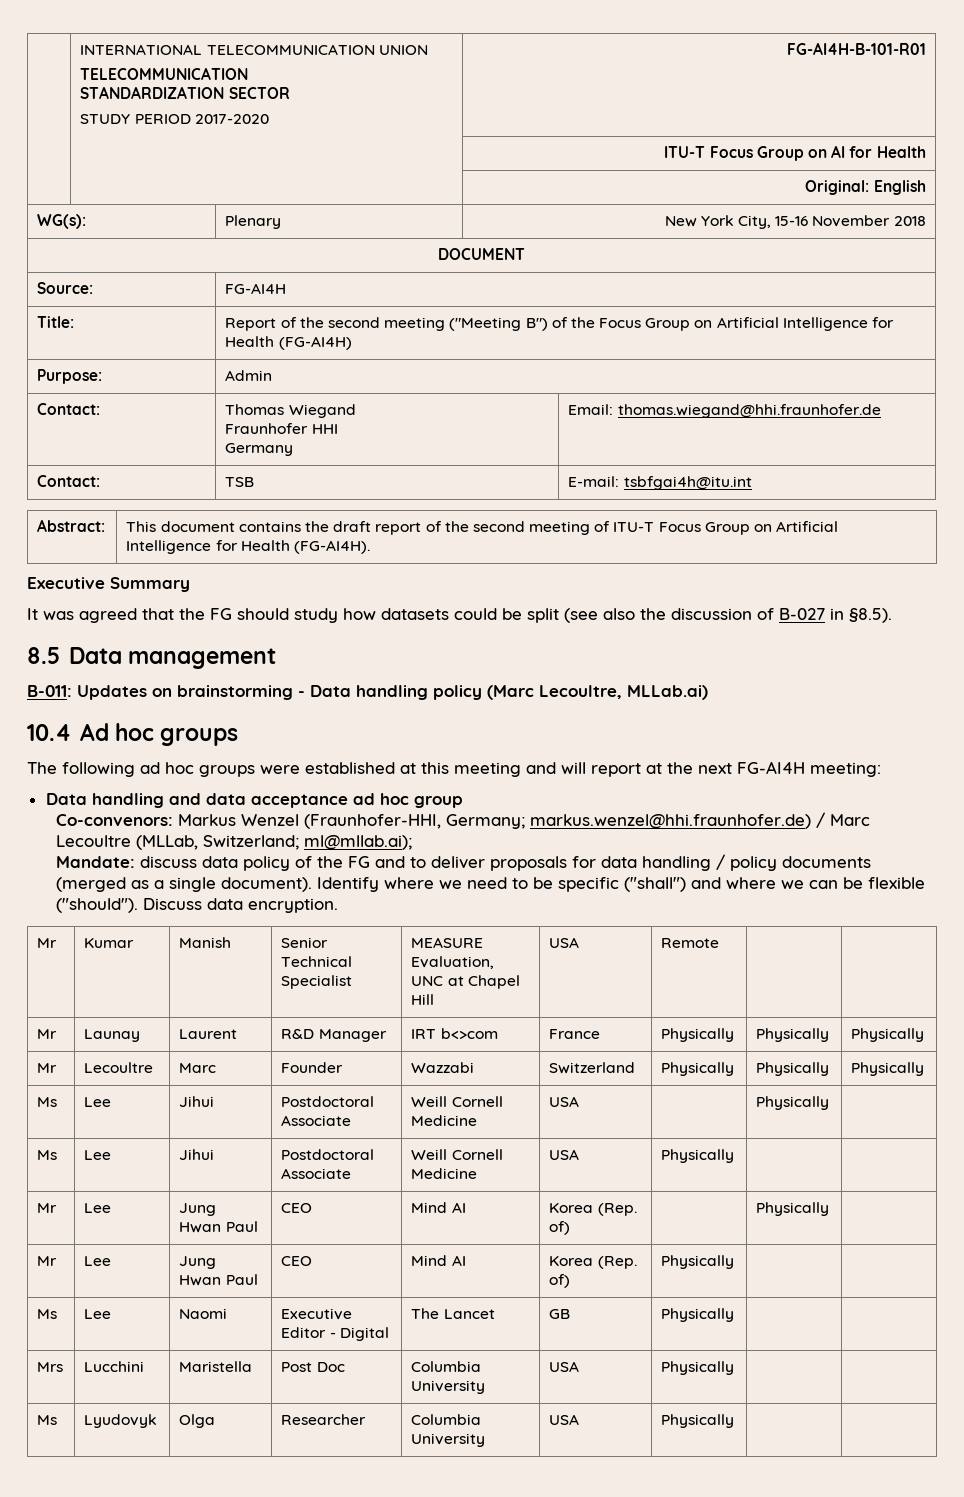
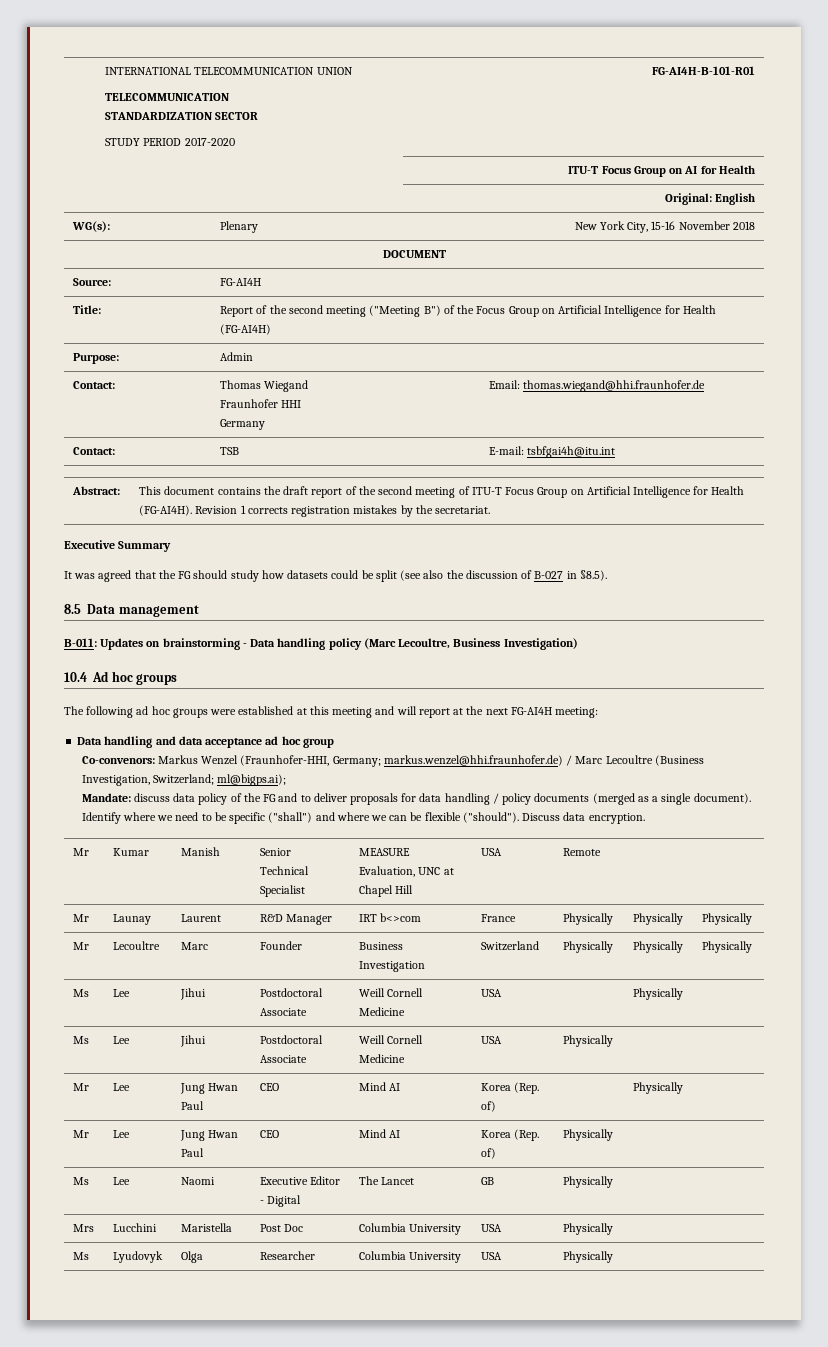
(370, 547) none -> [195,505,491,517] Revision 1 corrects registration mistakes by the secretariat.
[627,685,708,700] MLLab.ai) -> [453,638,578,650] Business Investigation)
[135,835,412,850] (MLLab, Switzerland; ml@mllab.ai); -> [654,755,704,766] [81,774,287,786] (Business Investigation, Switzerland; ml@bigps.ai);
[411,1062,475,1073] Wazzabi -> [359,942,404,950] [359,961,426,972] Business Investigation

